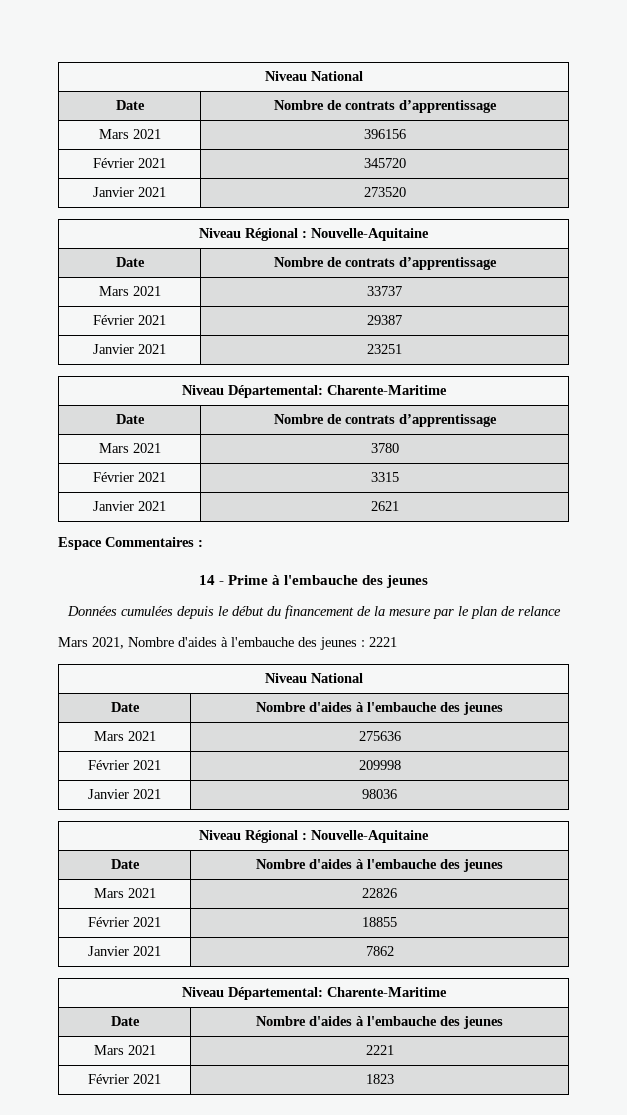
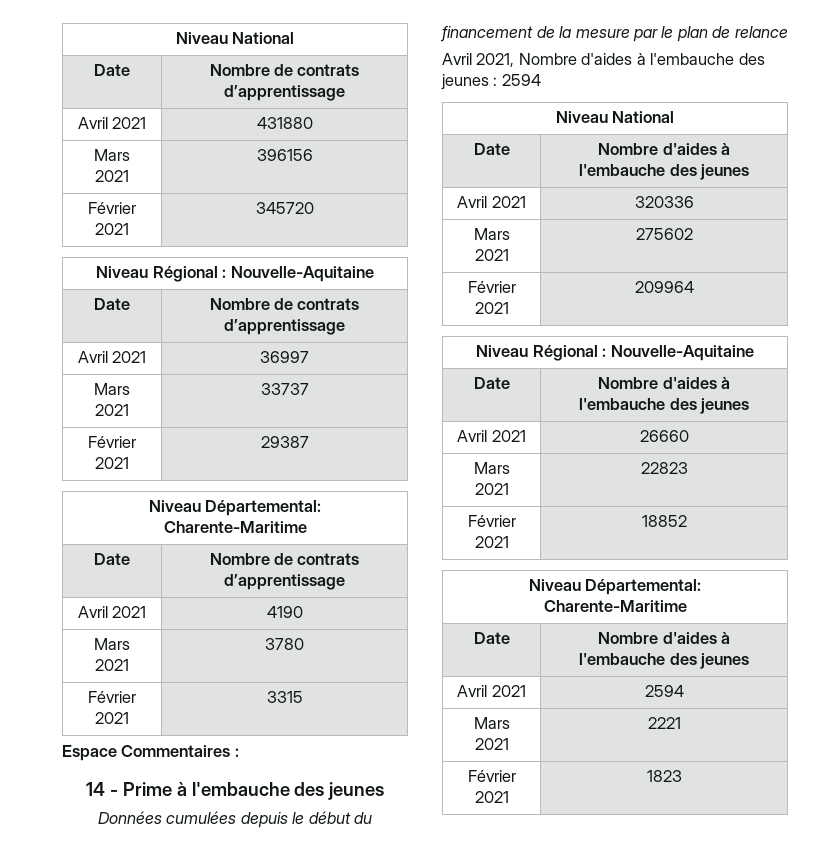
(497, 106) none -> [77,117,147,129] [256,117,313,129] // Avril 2021 | 431880
[93,187,166,197] [363,187,406,197] // Janvier 2021 | 273520 -> (314, 208) none
(497, 263) none -> [77,351,147,363] [260,351,309,363] // Avril 2021 | 36997
[93,344,166,354] [367,344,402,354] // Janvier 2021 | 23251 -> (309, 442) none
(497, 420) none -> [77,606,147,618] [266,606,303,618] // Avril 2021 | 4190
[93,501,166,511] [370,501,399,511] // Janvier 2021 | 2621 -> (303, 697) none
[58,637,88,647] Mars -> [442,53,472,65] Avril
[369,637,397,647] 2221 -> [501,74,541,86] 2594
[93,731,156,741] [358,731,401,741] [88,760,161,770] [358,760,401,770] [88,789,161,799] [362,789,397,799] // Mars 2021 | 275636 // Février 2021 | 209998 // Janvier 2021 | 98036 -> [457,196,526,208] [634,196,694,208] [473,228,510,240] [474,249,509,261] [635,228,693,240] [467,281,516,293] [474,302,509,314] [634,281,694,293] // Avril 2021 | 320336 // Mars 2021 | 275602 // Février 2021 | 209964
[93,888,156,898] [362,888,397,898] [88,917,161,927] [362,917,397,927] [88,946,161,956] [365,946,394,956] // Mars 2021 | 22826 // Février 2021 | 18855 // Janvier 2021 | 7862 -> [457,430,526,442] [639,430,689,442] [473,462,510,474] [474,483,509,495] [640,462,688,474] [467,515,516,527] [474,536,509,548] [641,515,687,527] // Avril 2021 | 26660 // Mars 2021 | 22823 // Février 2021 | 18852
(503, 1022) none -> [457,685,526,697] [644,685,684,697] // Avril 2021 | 2594

